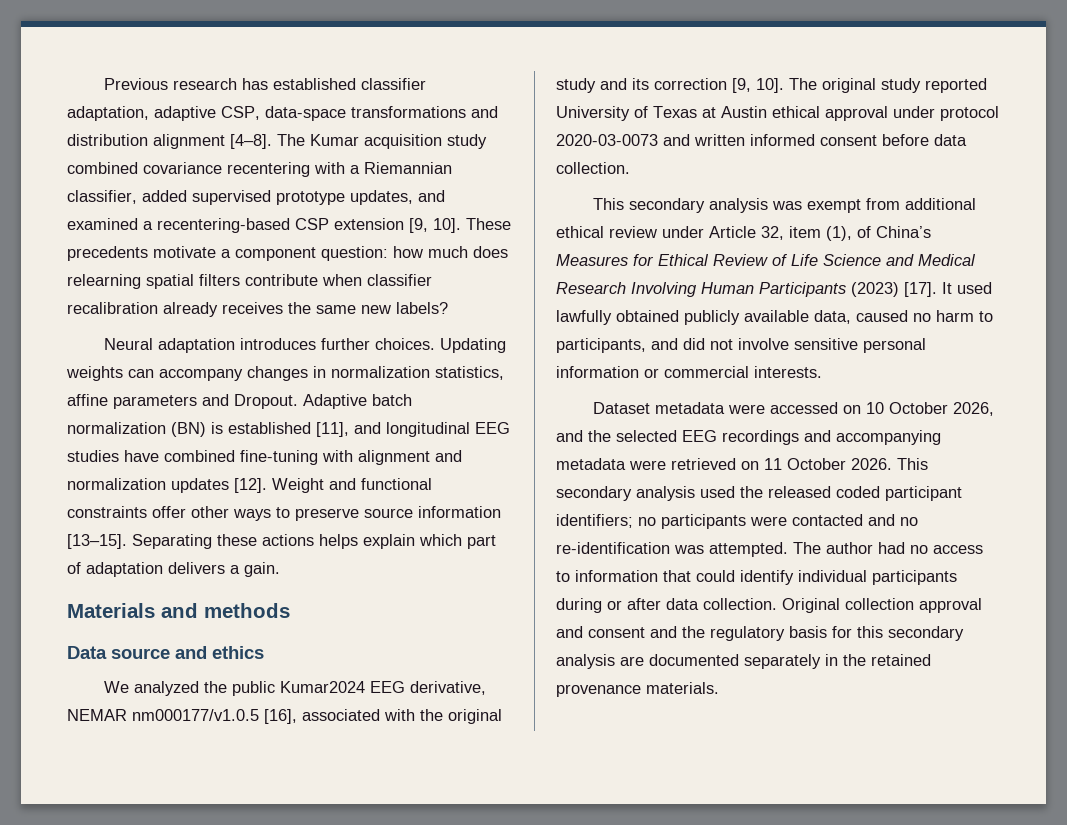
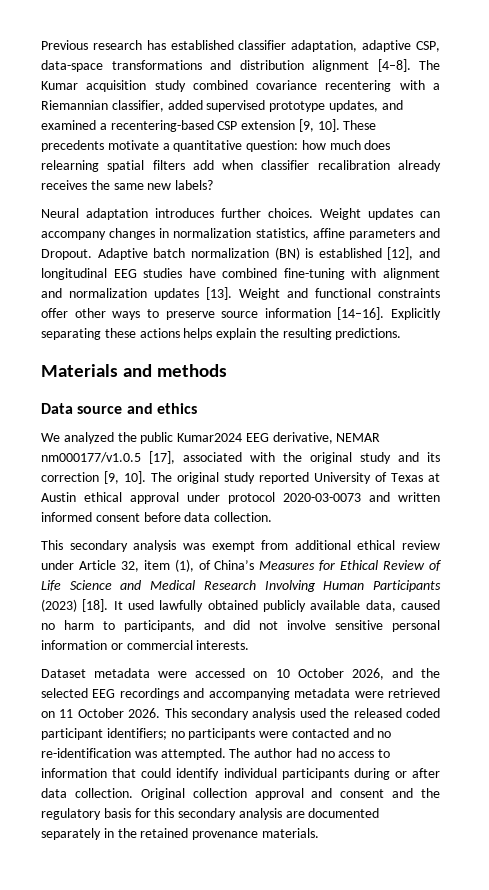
[235,247,316,261] component -> [173,140,243,152] quantitative
[245,274,318,286] contribute -> [192,160,214,170] add
[440,338,507,353] [66,366,123,381] Updating weights -> [320,208,413,220] Weight updates
[316,422,349,437] [11], -> [387,247,414,260] [12],
[234,478,267,493] [12]. -> [206,287,232,300] [13].
[67,534,212,549] [13–15]. Separating -> [337,307,441,320] [41,328,101,340] [14–16]. Explicitly separating
[419,534,496,549] [67,562,280,577] which part of adaptation delivers a gain. -> [259,328,402,340] the resulting predictions.
[264,709,297,724] [16], -> [149,451,175,464] [17],
[904,282,937,297] [17]. -> [82,599,109,612] [18].

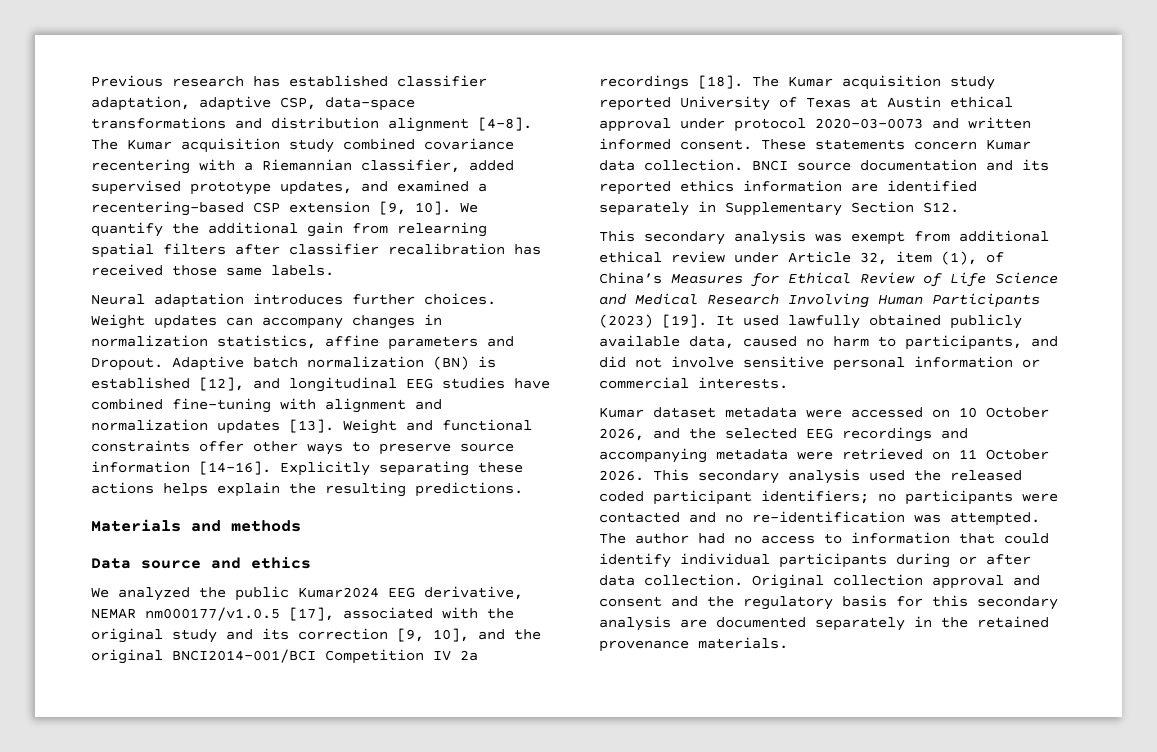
[343,120,377,130] [41,140,391,152] [41,160,441,172] [41,180,214,190] These precedents motivate a quantitative question: how much does relearning spatial filters add when classifier recalibration already receives the same new labels? -> [460,202,478,213] [91,222,487,237] [91,243,541,258] [91,264,334,276] We quantify the additional gain from relearning spatial filters after classifier recalibration has received those same labels.
[124,471,219,484] 10]. The original -> [433,628,541,642] [91,649,478,664] [599,75,941,90] 10], and the original BNCI2014-001/BCI Competition IV 2a recordings [18]. The Kumar acquisition
[95,512,273,522] consent before data collection. -> [680,139,1031,150] [599,159,1049,171] [599,180,977,195] [599,201,959,216] consent. These statements concern Kumar data collection. BNCI source documentation and its reported ethics information are identified separately in Supplementary Section S12.
[82,599,109,612] [18]. -> [662,314,707,328] [19].
[41,669,86,678] Dataset -> [599,407,716,418] Kumar dataset

